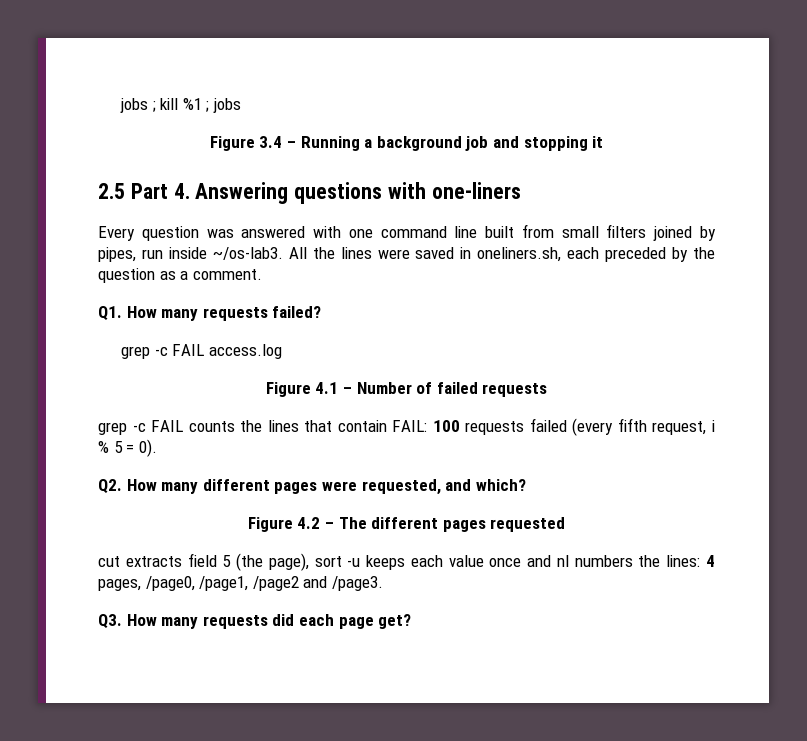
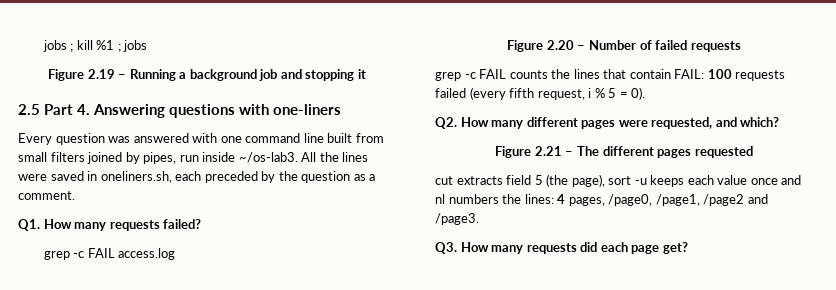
[259,136,283,148] 3.4 -> [87,69,115,79] 2.19
[315,382,339,394] 4.1 -> [546,40,574,50] 2.20
[297,517,321,529] 4.2 -> [534,146,562,156] 2.21

